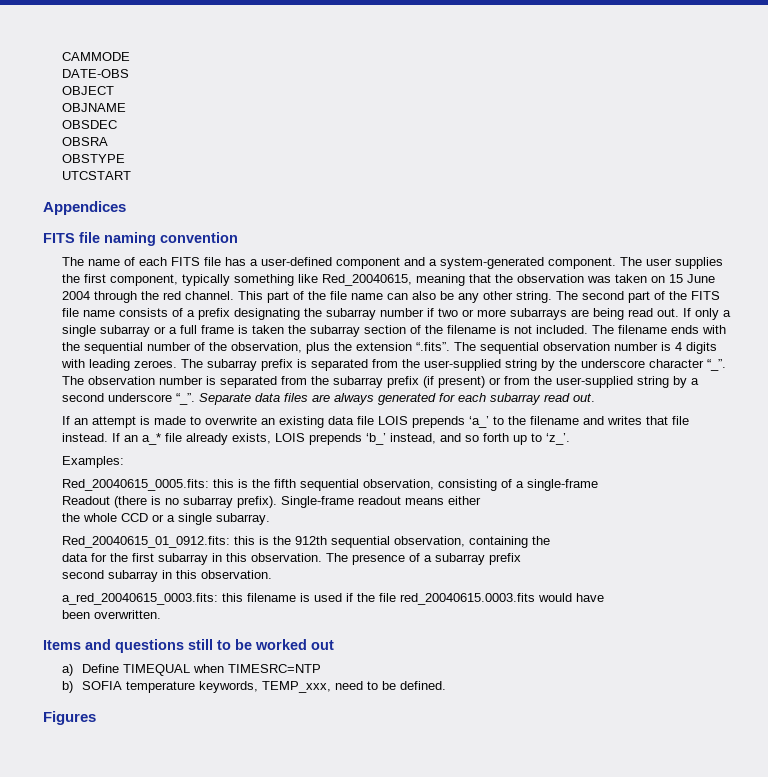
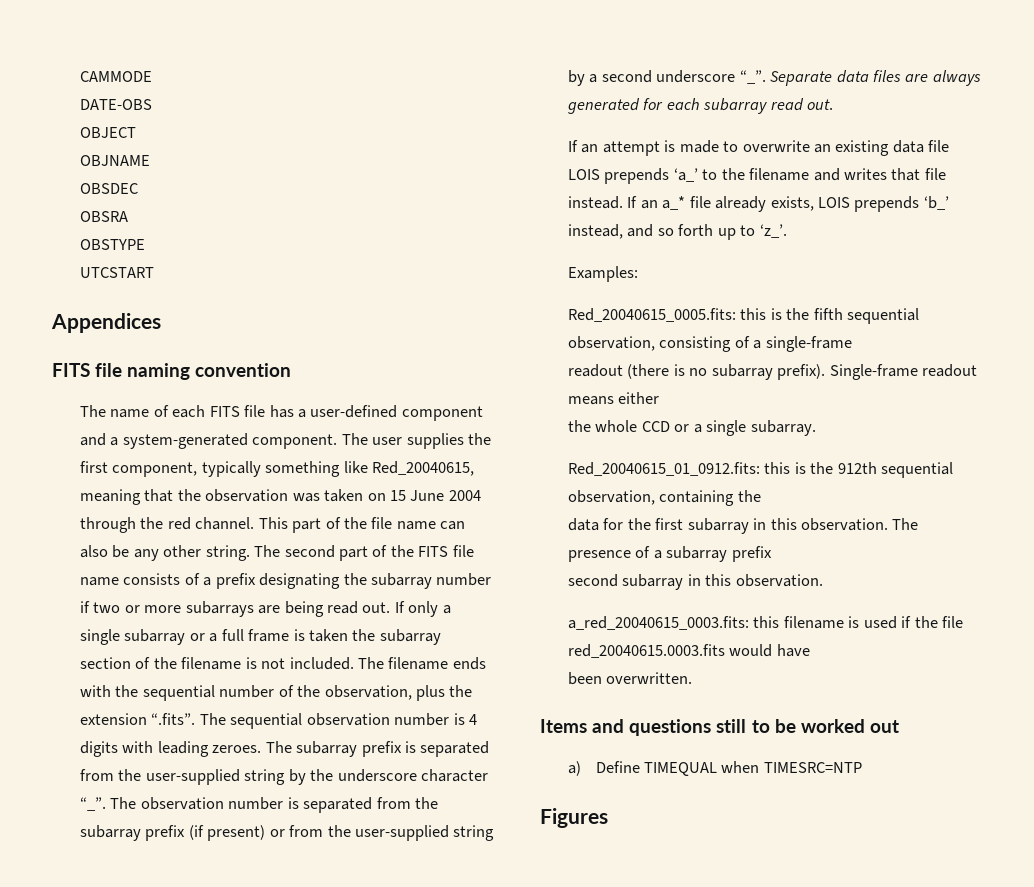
[62,496,111,505] Readout -> [567,364,623,377] readout
[62,681,446,693] // b) SOFIA temperature keywords, TEMP_xxx, need to be defined. -> (862, 767) none

